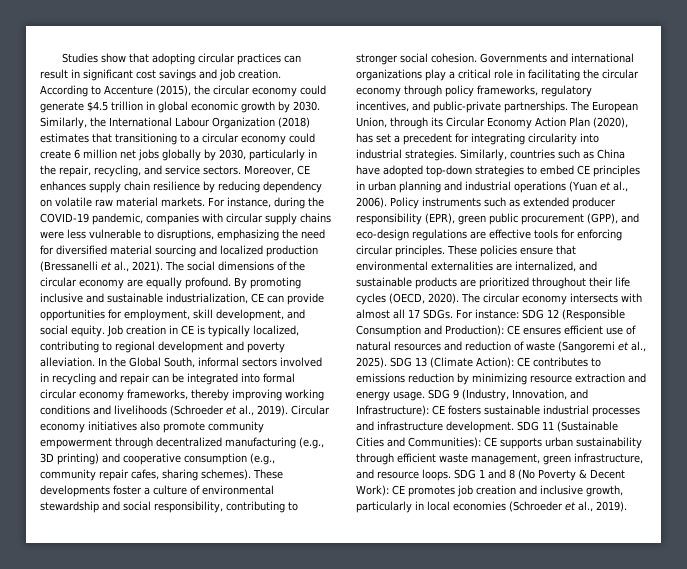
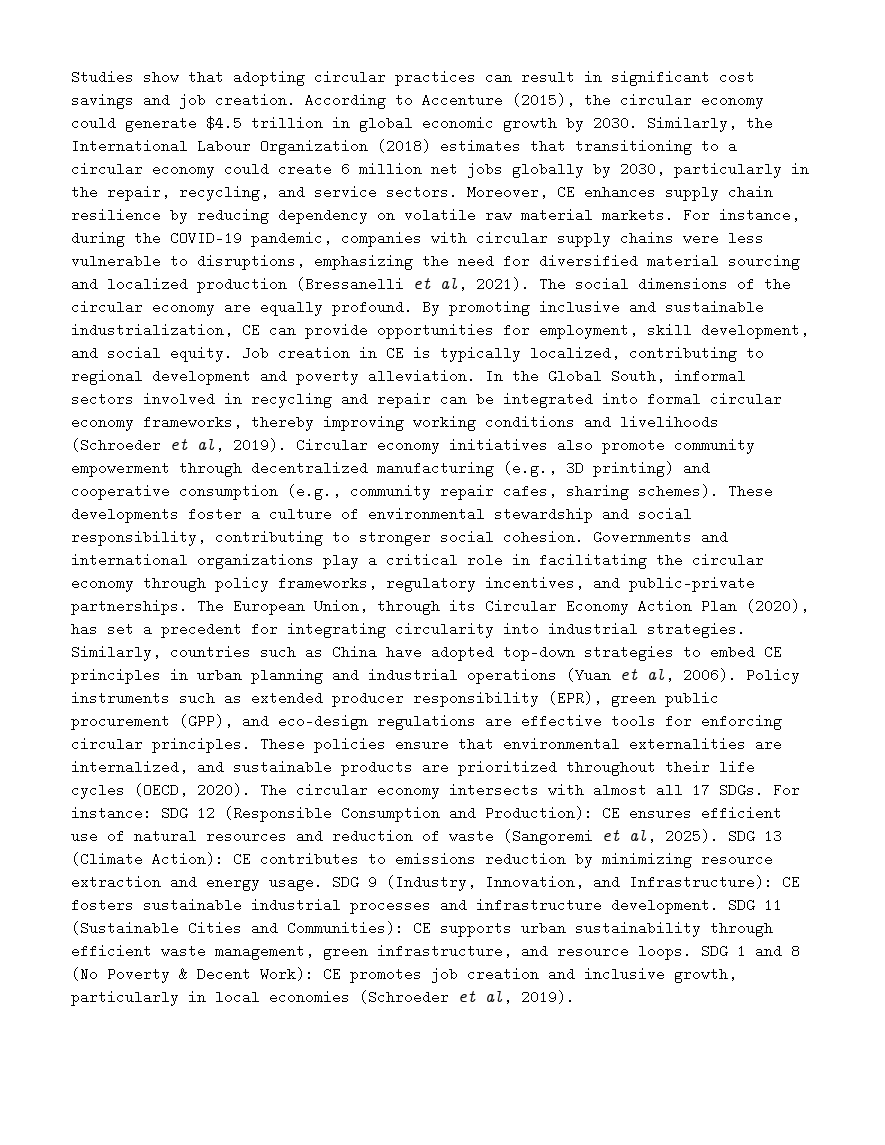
[114,261,129,272] al., -> [440,277,467,291] al,
[239,405,254,416] al., -> [197,438,224,452] al,
[612,181,628,192] al., -> [647,668,674,682] al,
[631,341,646,352] al., -> [629,829,656,843] al,
[578,501,593,512] al., -> [485,990,512,1004] al,

